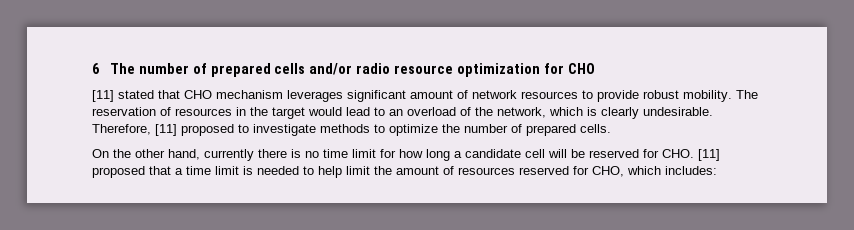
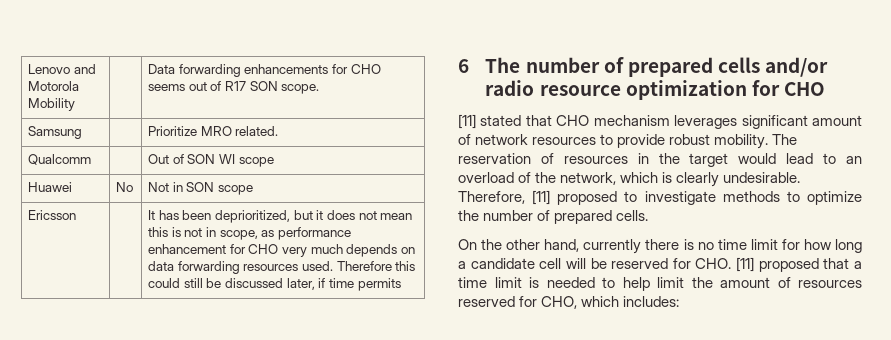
(92, 68) none -> [27,64,96,74] [27,81,79,91] [27,98,75,111] [147,64,381,77] [147,81,320,94] [27,126,82,139] [147,126,279,136] [27,154,91,165] [147,154,274,167] [27,182,72,192] [115,182,133,192] [147,182,253,195] [27,210,76,220] [147,210,413,223] [147,227,351,240] [147,244,415,257] [147,261,416,274] [147,278,401,291] Lenovo and Motorola Mobility | | Data forwarding enhancements for CHO seems out of R17 SON scope. // Samsung | | Prioritize MRO related. // Qualcomm | | Out of SON WI scope // Huawei | No | Not in SON scope // Ericsson | | It has been deprioritized, but it does not mean this is not in scope, as performance enhancement for CHO very much depends on data forwarding resources used. Therefore this could still be discussed later, if time permits //

